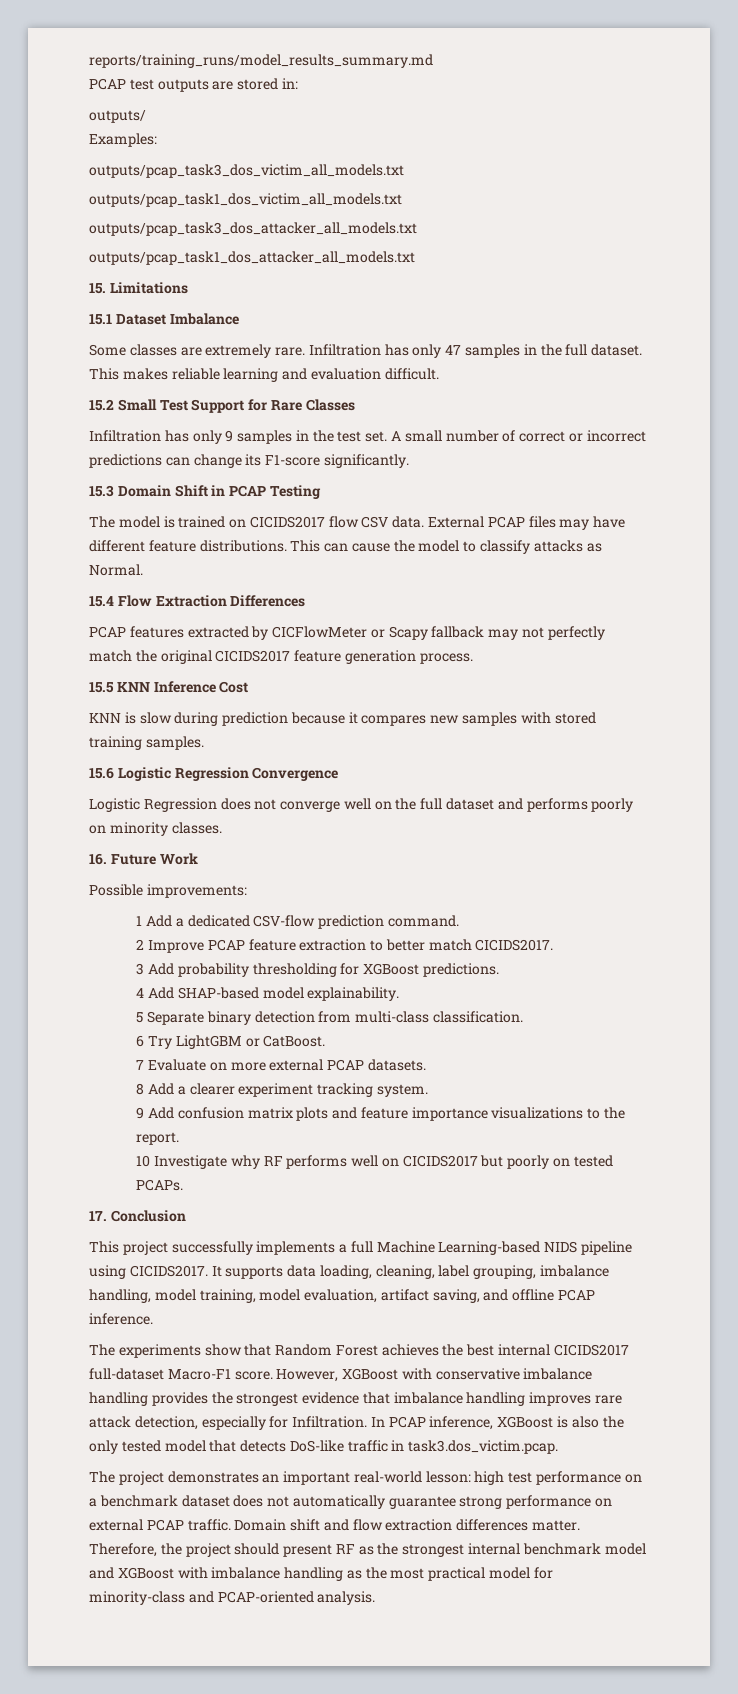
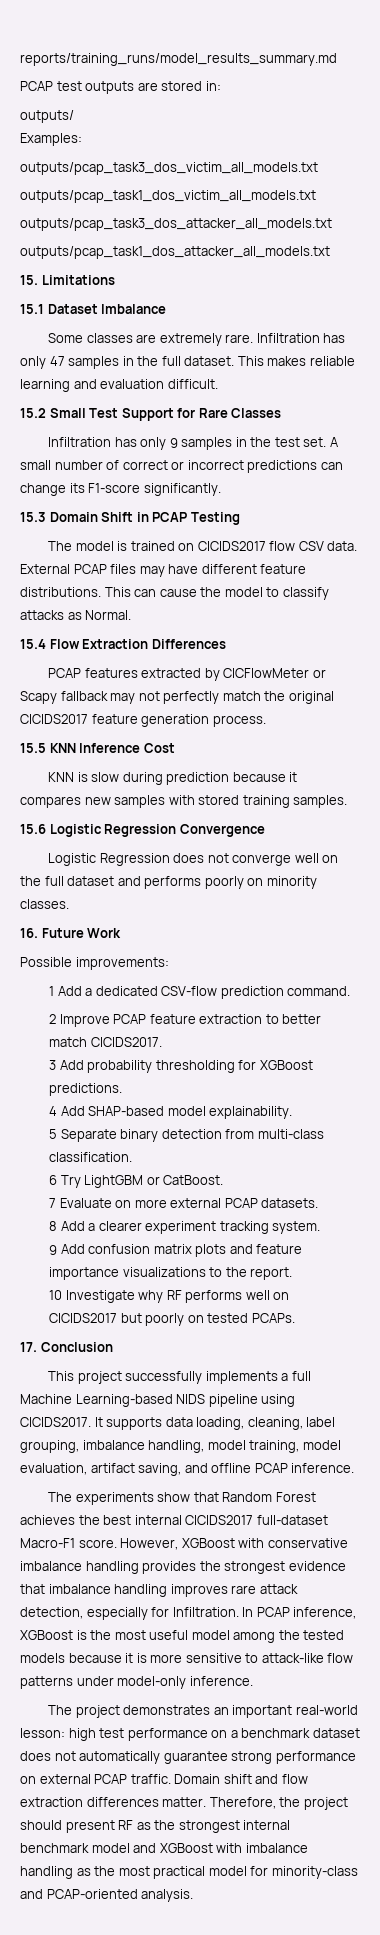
[571,1416,624,1428] [89,1440,559,1454] also the only tested model that detects DoS-like traffic in task3.dos_victim.pcap. -> [90,1630,345,1643] [20,1653,354,1663] [20,1676,253,1689] the most useful model among the tested models because it is more sensitive to attack-like flow patterns under model-only inference.

